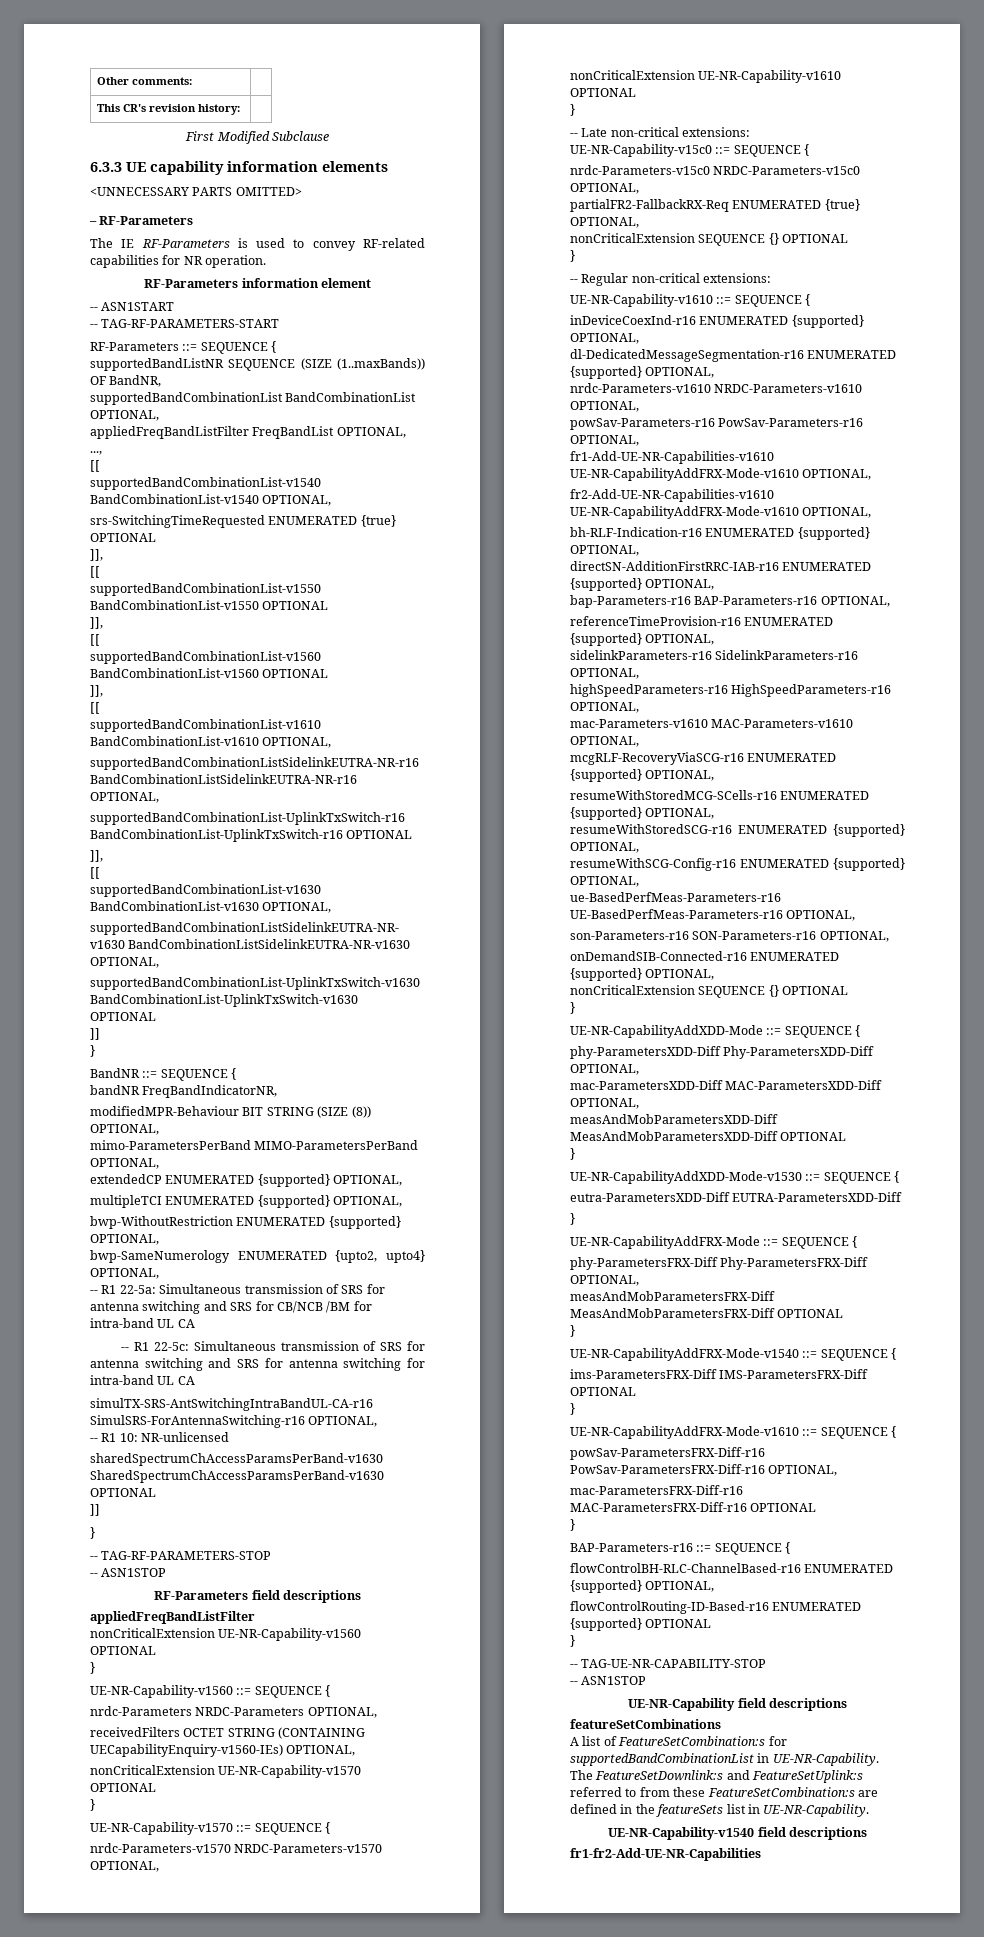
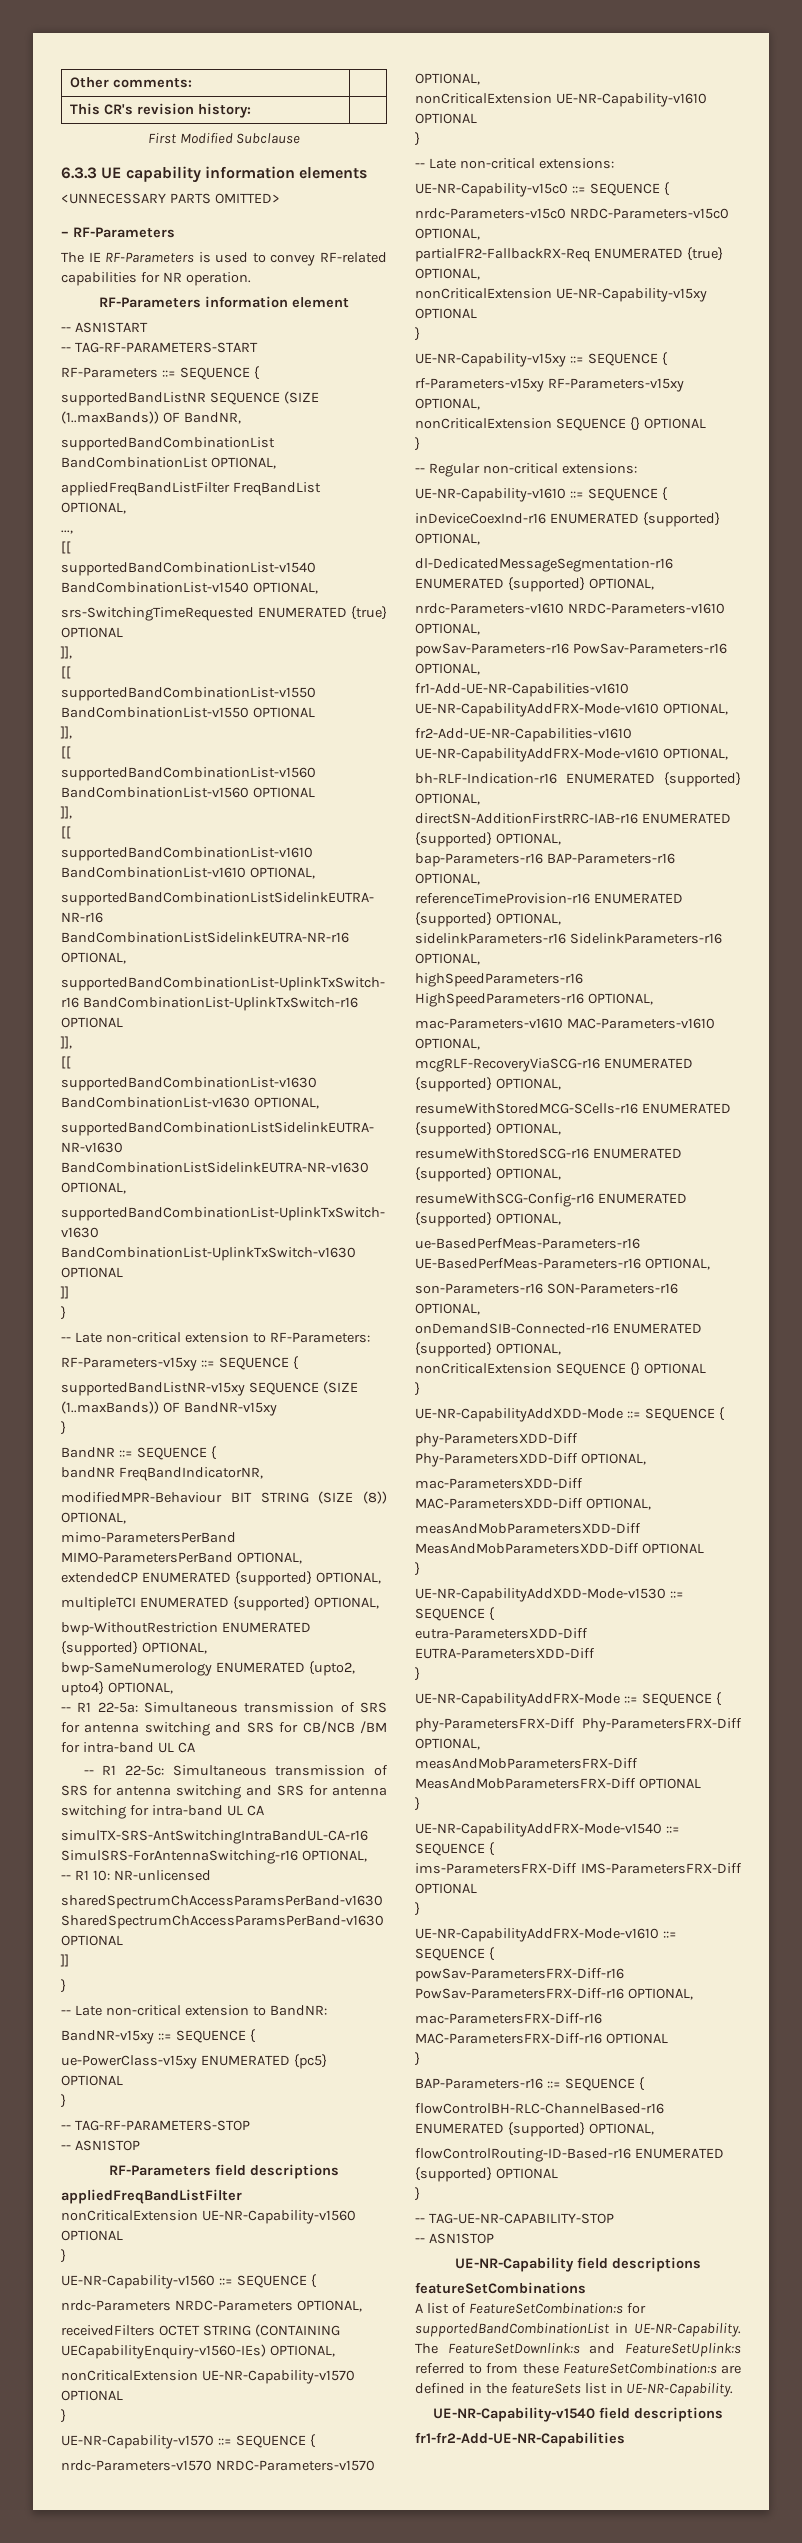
(95, 1051) none -> [61,1332,370,1343] [61,1356,298,1371] [61,1381,358,1396] [61,1401,277,1416] [61,1421,66,1435] // -- Late non-critical extension to RF-Parameters: // RF-Parameters-v15xy ::= SEQUENCE { // supportedBandListNR-v15xy SEQUENCE (SIZE (1..maxBands)) OF BandNR-v15xy // }
(95, 1533) none -> [61,2005,327,2016] [61,2029,255,2044] [61,2054,327,2069] [61,2075,123,2086] [61,2094,66,2108] // -- Late non-critical extension to BandNR: // BandNR-v15xy ::= SEQUENCE { // ue-PowerClass-v15xy ENUMERATED {pc5} OPTIONAL // }
(639, 222) none -> [415,288,707,302] [415,308,477,319] [415,327,420,341] [415,352,667,367] [415,378,684,392] [415,398,480,410] // nonCriticalExtension UE-NR-Capability-v15xy OPTIONAL // } // UE-NR-Capability-v15xy ::= SEQUENCE { // rf-Parameters-v15xy RF-Parameters-v15xy OPTIONAL,

